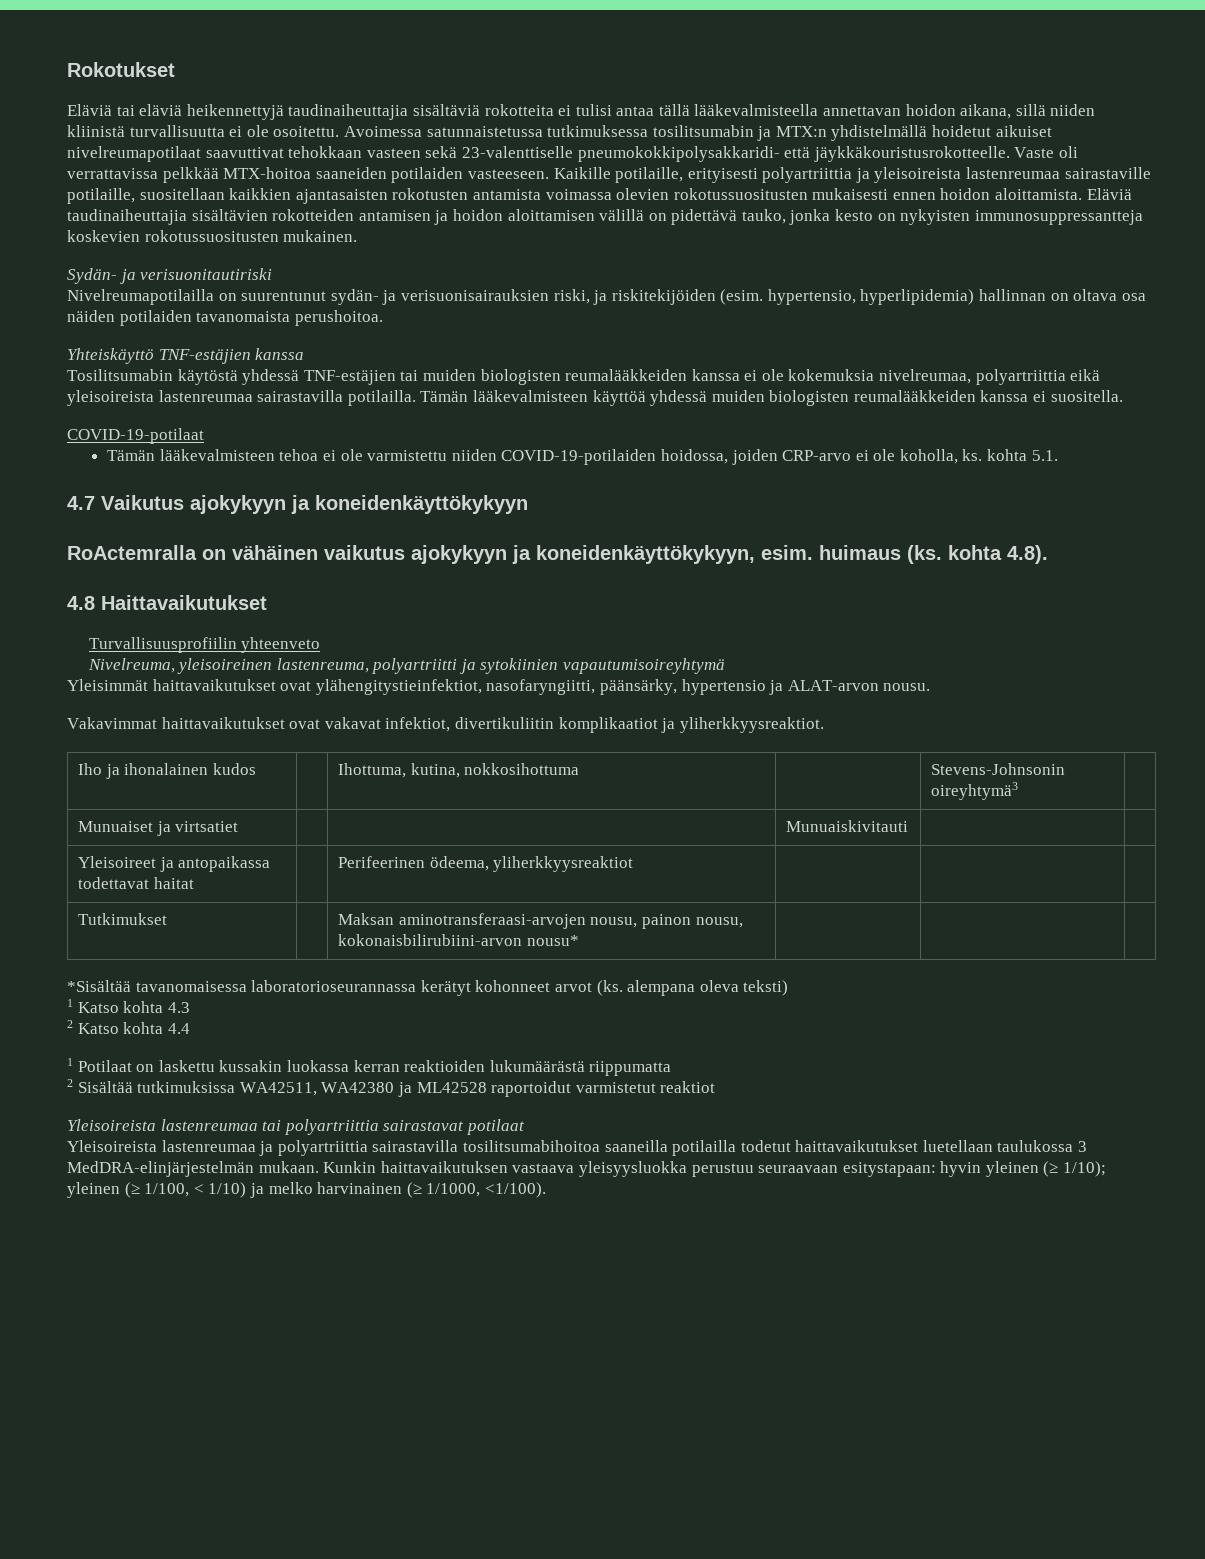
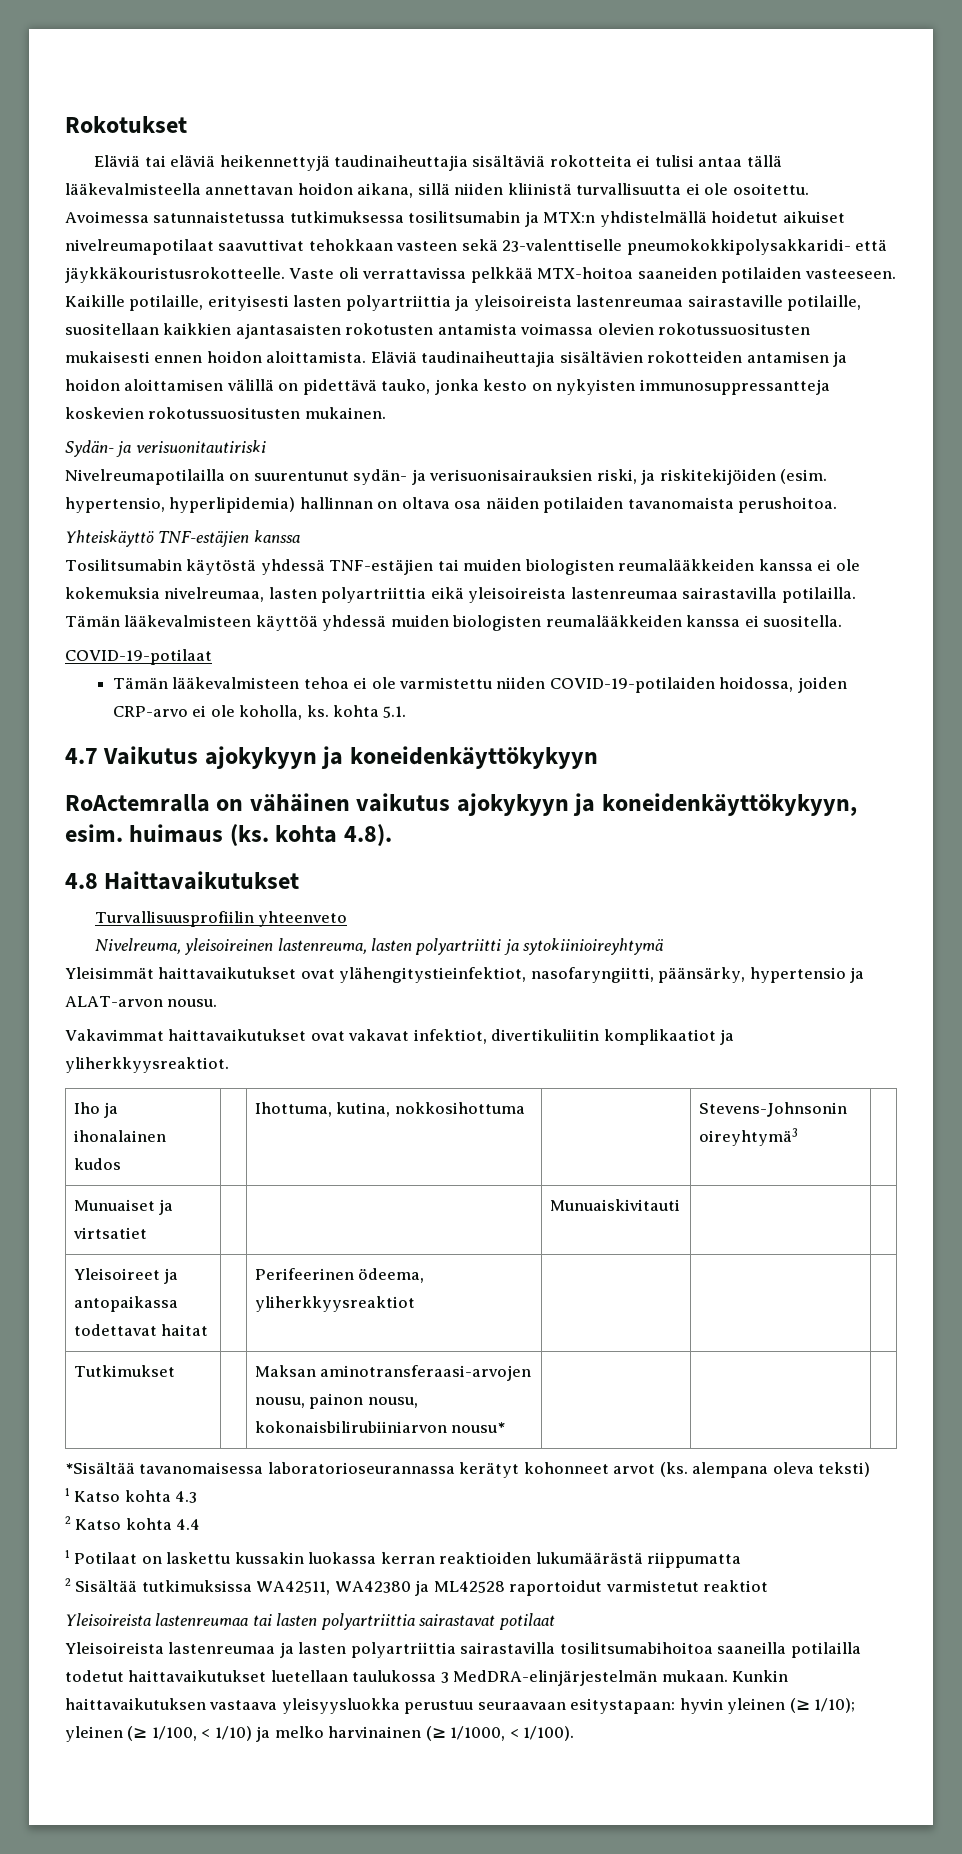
(758, 175) none -> [293,295,342,307] lasten
(972, 376) none -> [268,587,317,599] lasten
(369, 665) none -> [370,938,412,951] lasten
[480,658,726,674] sytokiinien vapautumisoireyhtymä -> [523,938,664,955] sytokiinioireyhtymä
[338,934,523,946] kokonaisbilirubiini-arvon -> [254,1421,447,1433] kokonaisbilirubiiniarvon
(282, 1125) none -> [276,1613,318,1626] lasten
(274, 1148) none -> [298,1642,347,1654] lasten
[484,1182,546,1198] <1/100). -> [509,1726,575,1741] < 1/100).

